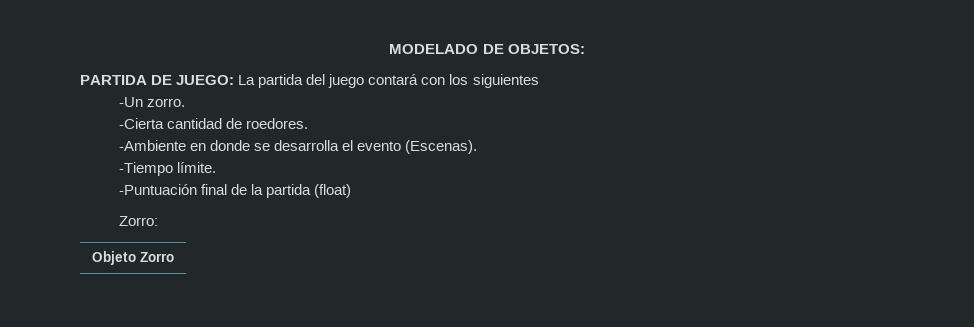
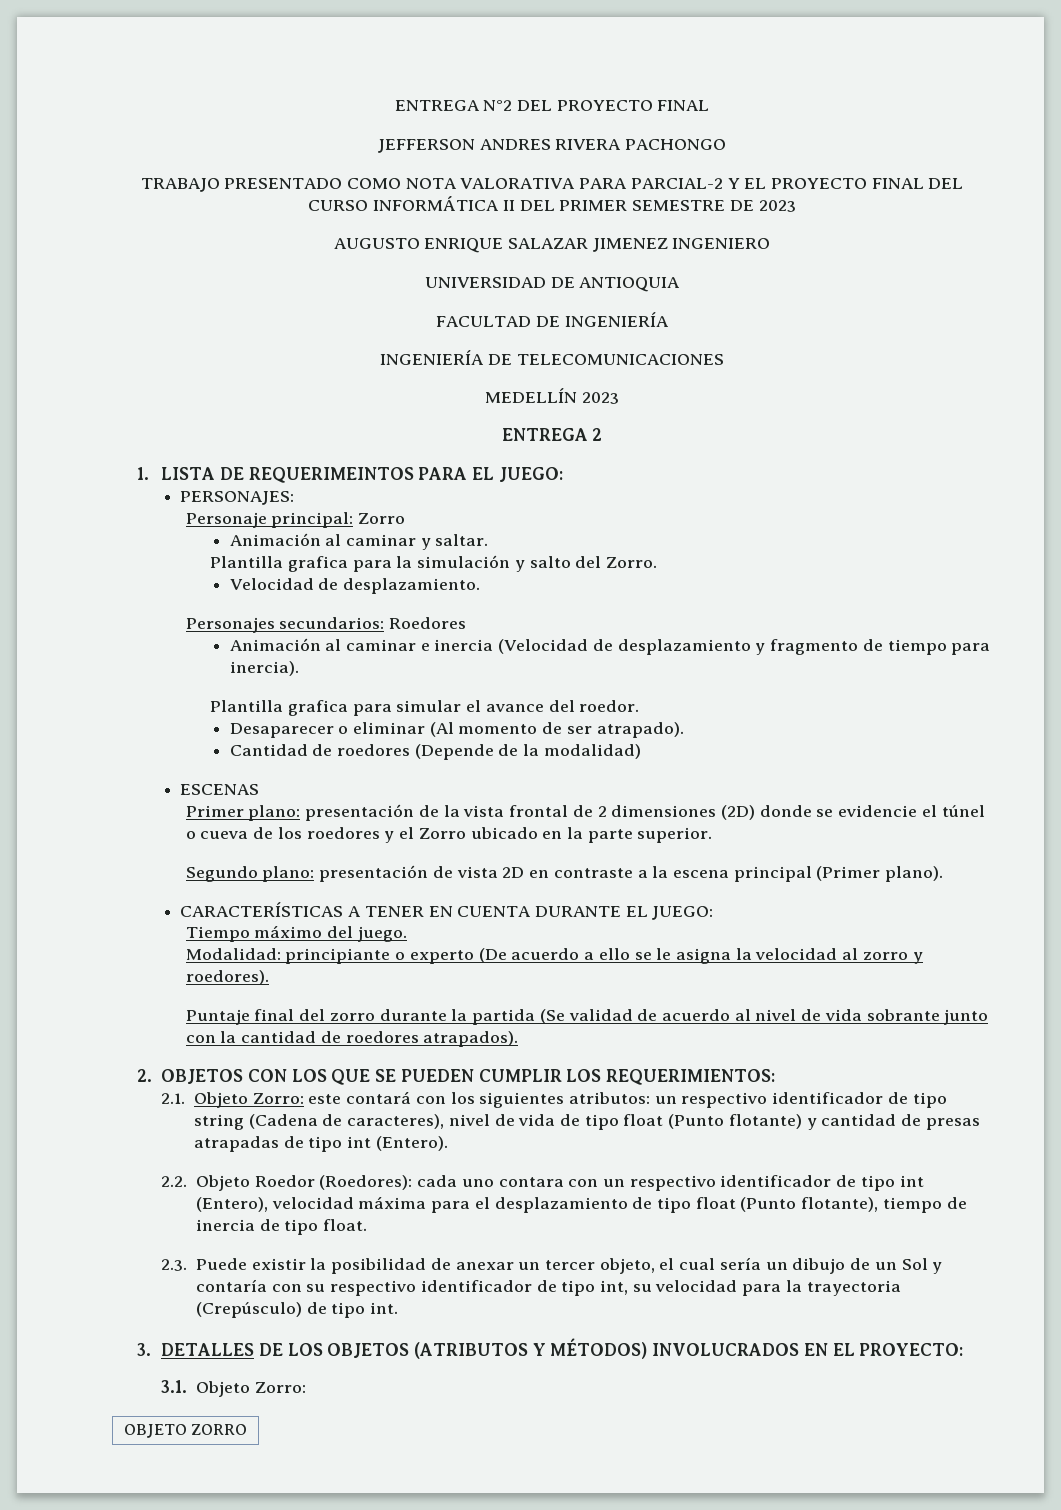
[389,44,585,54] [80,74,539,88] [119,97,186,107] [119,118,309,129] [119,140,478,154] [119,162,217,176] [119,184,352,198] MODELADO DE OBJETOS: // PARTIDA DE JUEGO: La partida del juego contará con los siguientes // -Un zorro. // -Cierta cantidad de roedores. // -Ambiente en donde se desarrolla el evento (Escenas). // -Tiempo límite. // -Puntuación final de la partida (float) // -> [394,100,710,111] [377,139,727,153] [140,178,964,192] [308,196,796,212] [333,238,771,253] [424,277,681,292] [436,312,669,327] [380,350,724,365] [485,388,619,404] [501,428,603,441] [136,467,563,483] [180,491,295,505] [185,512,406,528] [229,533,489,550] [210,555,658,572] [229,578,480,594] [185,617,467,633] [229,638,991,655] [229,661,299,676] [210,700,640,716] [229,722,684,738] [229,744,641,760] [180,784,260,795] [185,804,985,821] [185,827,713,843] [185,865,944,882] [180,902,714,920] [185,925,407,942] [185,948,923,964] [185,970,269,985] [185,1009,989,1025] [185,1031,519,1047] [136,1069,775,1085] [161,1091,947,1108] [193,1114,980,1130] [193,1136,448,1152] [161,1175,924,1191] [195,1196,967,1213] [195,1219,368,1235] [161,1257,943,1274] [195,1279,901,1296] [195,1302,399,1318] [136,1338,964,1359] [161,1380,250,1397] ENTREGA N°2 DEL PROYECTO FINAL // JEFFERSON ANDRES RIVERA PACHONGO // TRABAJO PRESENTADO COMO NOTA VALORATIVA PARA PARCIAL-2 Y EL PROYECTO FINAL DEL CURSO INFORMÁTICA II DEL PRIMER SEMESTRE DE 2023 // AUGUSTO ENRIQUE SALAZAR JIMENEZ INGENIERO // UNIVERSIDAD DE ANTIOQUIA // FACULTAD DE INGENIERÍA // INGENIERÍA DE TELECOMUNICACIONES // MEDELLÍN 2023 // ENTREGA 2 // 1. LISTA DE REQUERIMEINTOS PARA EL JUEGO: // PERSONAJES: // Personaje principal: Zorro // Animación al caminar y saltar. // Plantilla grafica para la simulación y salto del Zorro. // Velocidad de desplazamiento. // Personajes secundarios: Roedores // Animación al caminar e inercia (Velocidad de desplazamiento y fragmento de tiempo para inercia). // Plantilla grafica para simular el avance del roedor. // Desaparecer o eliminar (Al momento de ser atrapado). // Cantidad de roedores (Depende de la modalidad) // ESCENAS // Primer plano: presentación de la vista frontal de 2 dimensiones (2D) donde se evidencie el túnel o cueva de los roedores y el Zorro ubicado en la parte superior. // Segundo plano: presentación de vista 2D en contraste a la escena principal (Primer plano). // CARACTERÍSTICAS A TENER EN CUENTA DURANTE EL JUEGO: // Tiempo máximo del juego. // Modalidad: principiante o experto (De acuerdo a ello se le asigna la velocidad al zorro y roedores). // Puntaje final del zorro durante la partida (Se validad de acuerdo al nivel de vida sobrante junto con la cantidad de roedores atrapados). // 2. OBJETOS CON LOS QUE SE PUEDEN CUMPLIR LOS REQUERIMIENTOS: // 2.1. Objeto Zorro: este contará con los siguientes atributos: un respectivo identificador de tipo string (Cadena de caracteres), nivel de vida de tipo float (Punto flotante) y cantidad de presas atrapadas de tipo int (Entero). // 2.2. Objeto Roedor (Roedores): cada uno contara con un respectivo identificador de tipo int (Entero), velocidad máxima para el desplazamiento de tipo float (Punto flotante), tiempo de inercia de tipo float. // 2.3. Puede existir la posibilidad de anexar un tercer objeto, el cual sería un dibujo de un Sol y contaría con su respectivo identificador de tipo int, su velocidad para la trayectoria (Crepúsculo) de tipo int. // 3. DETALLES DE LOS OBJETOS (ATRIBUTOS Y MÉTODOS) INVOLUCRADOS EN EL PROYECTO: // 3.1. Objeto
[92,251,174,265] Objeto Zorro -> [123,1424,248,1438] OBJETO ZORRO

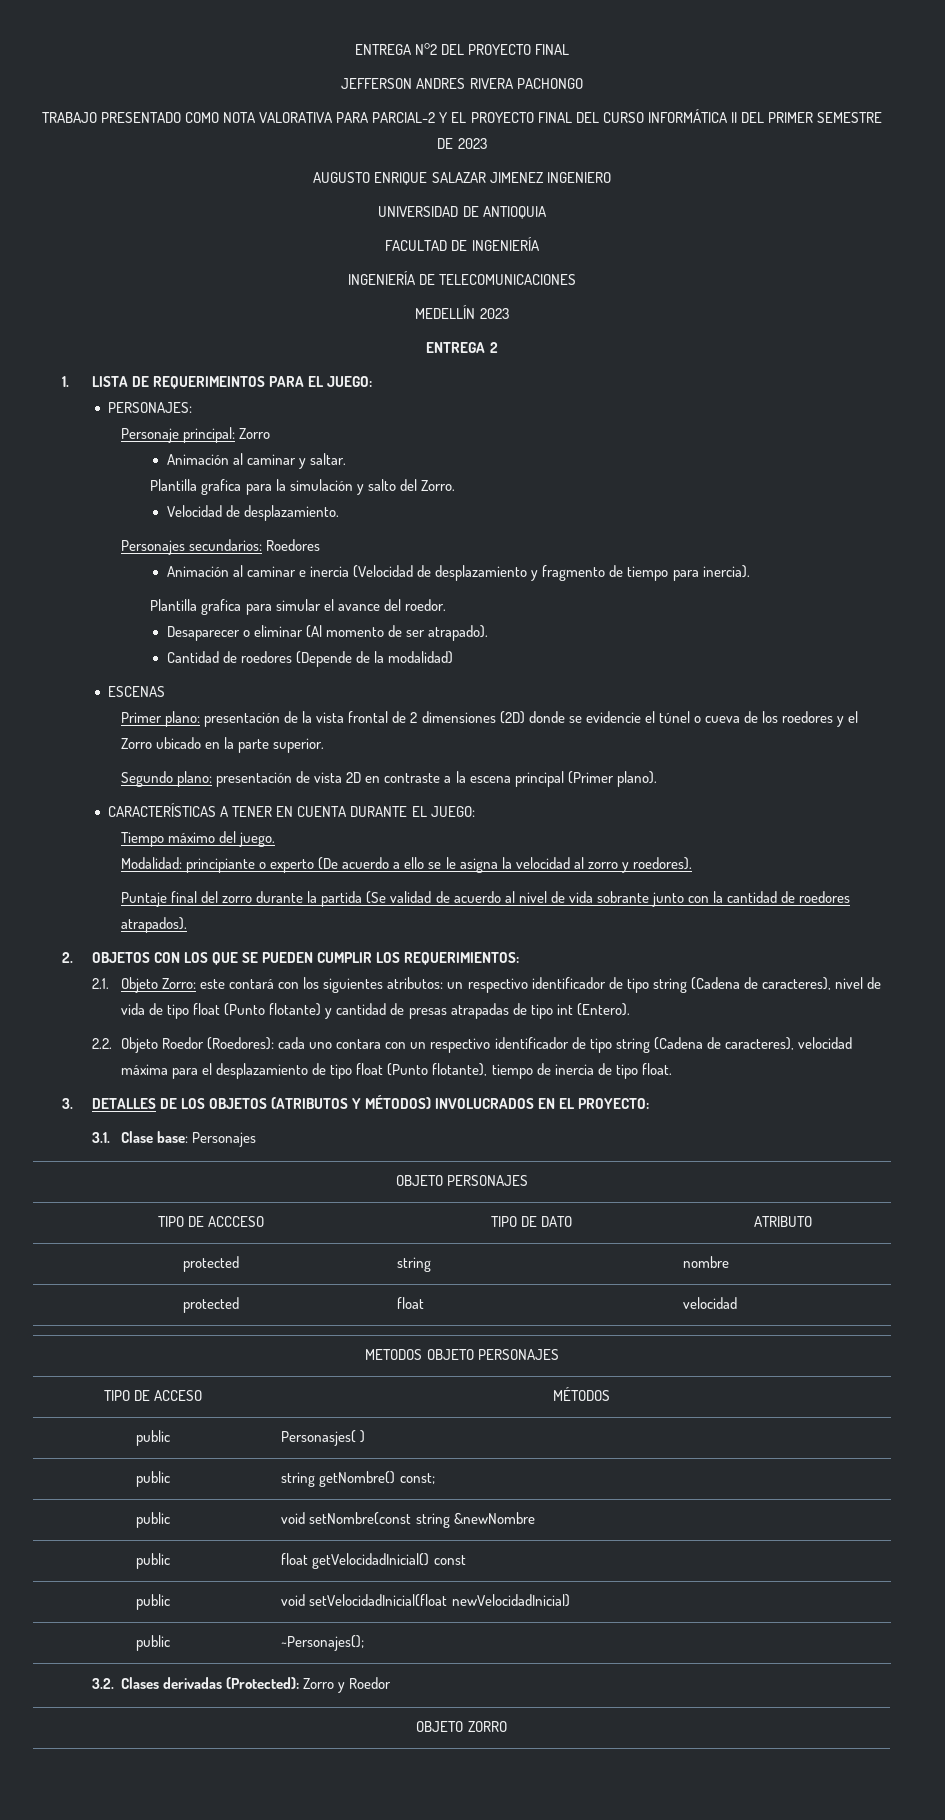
[899,1175,924,1187] [195,1197,268,1212] int (Entero), -> [615,1037,794,1053] string (Cadena de caracteres),
[161,1257,943,1274] [195,1279,901,1296] [195,1302,399,1318] // 2.3. Puede existir la posibilidad de anexar un tercer objeto, el cual sería un dibujo de un Sol y contaría con su respectivo identificador de tipo int, su velocidad para la trayectoria (Crepúsculo) de tipo int. -> (672, 1069) none
[195,1381,306,1397] Objeto Zorro: -> [121,1131,257,1147] [395,1175,529,1186] [157,1216,265,1227] [490,1216,573,1227] [753,1216,812,1227] [183,1256,239,1272] [397,1257,432,1272] [683,1256,730,1268] [183,1297,239,1313] [397,1297,425,1309] [683,1297,738,1309] [365,1349,559,1360] [103,1390,203,1401] [553,1387,610,1401] [136,1430,170,1446] [281,1430,366,1446] [136,1471,170,1487] [281,1471,435,1487] [136,1512,170,1528] [281,1512,535,1528] [136,1553,170,1569] [281,1553,466,1569] [136,1594,170,1610] [281,1594,570,1607] [136,1635,170,1651] [281,1635,365,1651] [91,1677,392,1693] Clase base: Personajes // OBJETO PERSONAJES // TIPO DE ACCCESO | TIPO DE DATO | ATRIBUTO // protected | string | nombre // protected | float | velocidad // METODOS OBJETO PERSONAJES // TIPO DE ACCESO | MÉTODOS // public | Personasjes( ) // public | string getNombre() const; // public | void setNombre(const string &newNombre // public | float getVelocidadInicial() const // public | void setVelocidadInicial(float newVelocidadInicial) // public | ~Personajes(); // 3.2. Clases derivadas (Protected): Zorro y Roedor

